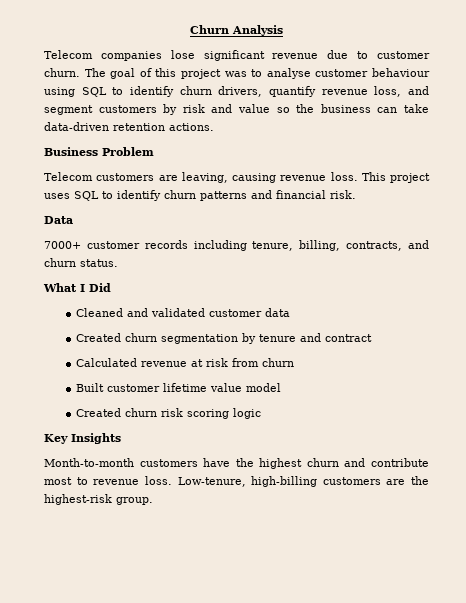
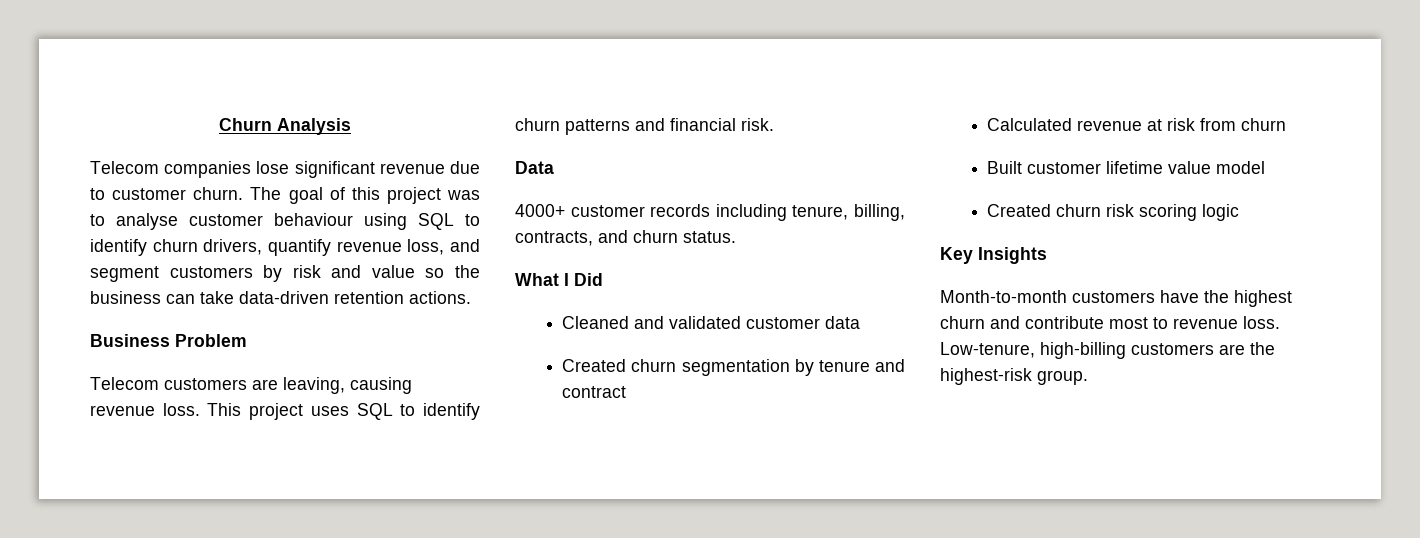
[44,241,81,249] 7000+ -> [515,204,565,217] 4000+

